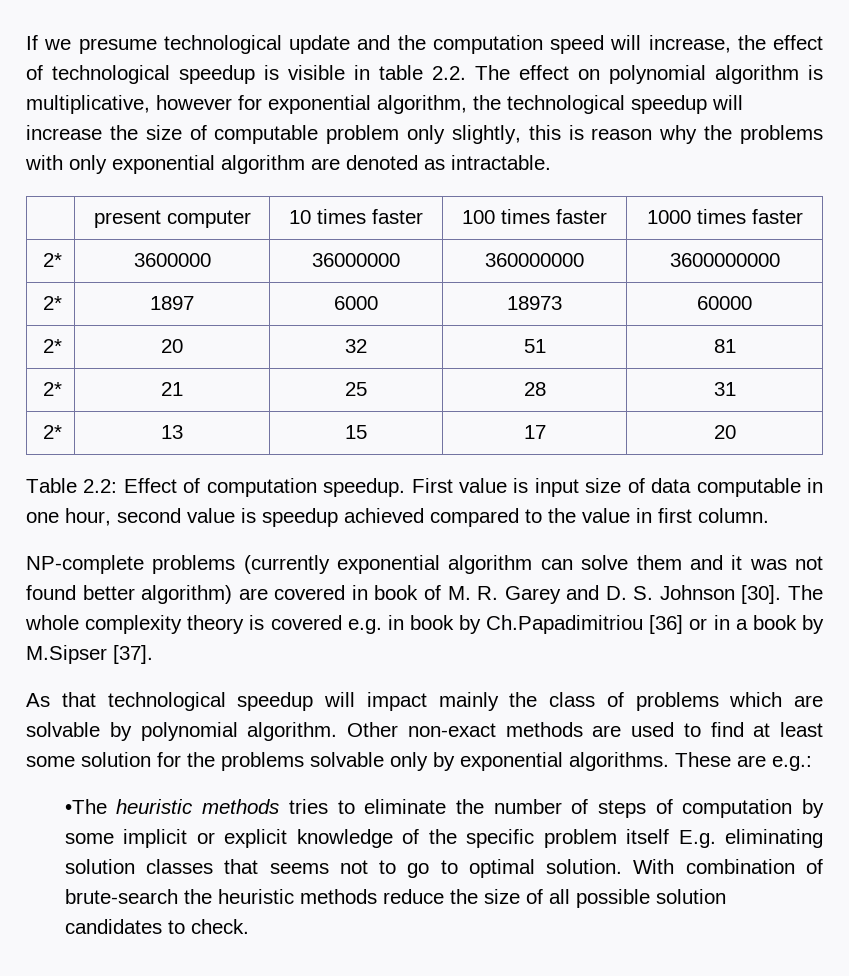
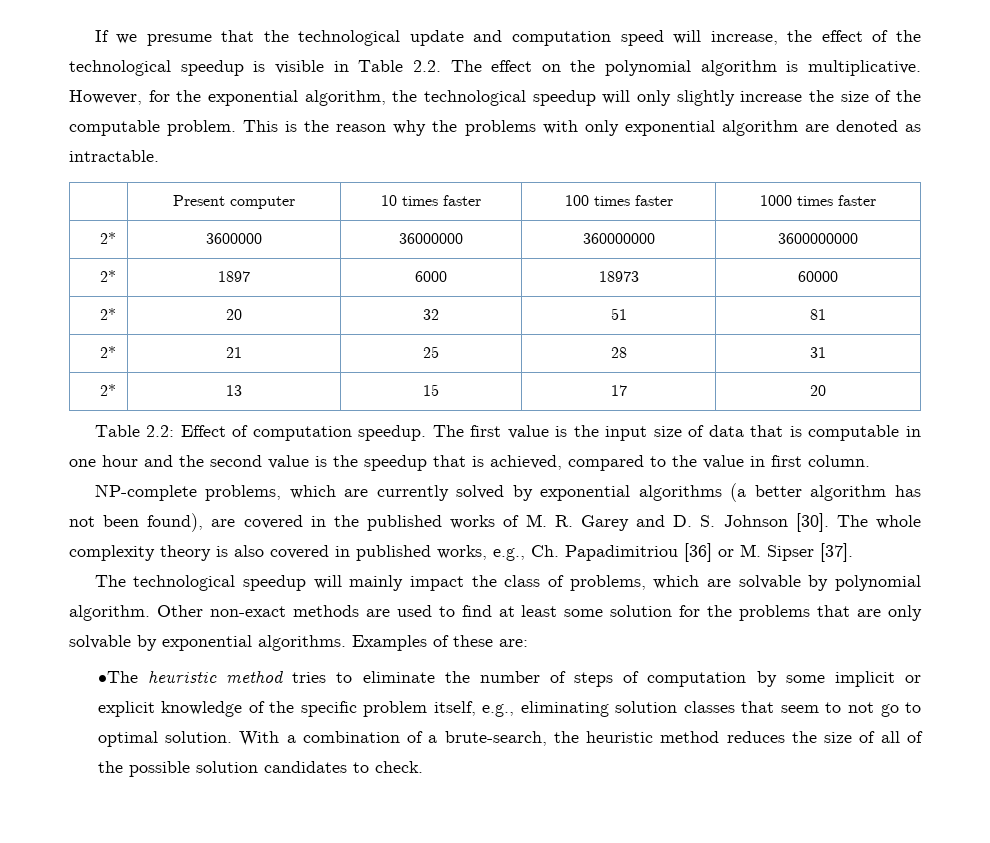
(157, 46) none -> [221,30,289,42] that the
[397,35,426,50] the -> (503, 36) none
(43, 72) none -> [896,30,922,42] the
[379,65,423,80] table -> [358,60,404,72] Table
(600, 74) none -> [570,60,596,72] the
[26,95,262,114] multiplicative, however for -> [808,60,921,76] [69,90,202,105] multiplicative. However, for the
(743, 102) none -> [637,90,735,106] only slightly
[214,125,584,144] computable problem only slightly, this is -> [895,90,921,102] [69,120,330,136] the computable problem. This is the
[93,210,161,228] present -> [173,195,225,206] Present
[411,478,529,493] First value is -> [432,425,599,439] The first value is the
(692, 485) none -> [750,425,802,437] that is
[65,508,424,527] hour, second value is speedup achieved -> [102,455,562,471] hour and the second value is the speedup that is achieved,
[152,555,824,574] [26,585,419,604] problems (currently exponential algorithm can solve them and it was not found better algorithm) are covered in book -> [205,483,921,502] [69,513,496,532] problems, which are currently solved by exponential algorithms (a better algorithm has not been found), are covered in the published works
[270,615,824,634] [26,645,107,664] covered e.g. in book by Ch.Papadimitriou [36] or in a book by M.Sipser -> [234,543,814,562] also covered in published works, e.g., Ch. Papadimitriou [36] or M. Sipser
[26,692,499,711] As that technological speedup will impact mainly -> [94,575,464,591] The technological speedup will mainly impact
[635,692,719,711] problems -> [569,575,646,591] problems,
[310,752,812,771] solvable only by exponential algorithms. These are e.g.: -> [817,605,923,621] [69,635,528,651] that are only solvable by exponential algorithms. Examples of these are:
[202,799,280,814] methods -> [226,670,285,683] method
[626,829,716,848] itself E.g. -> [433,701,515,717] itself, e.g.,
[269,860,397,874] seems not to -> [780,702,874,713] seem to not
(675, 866) none -> [286,735,296,743] a
[64,889,444,904] brute-search the heuristic methods reduce -> [428,731,785,746] a brute-search, the heuristic method reduces
(570, 896) none -> [906,731,923,743] [97,761,123,773] of the

